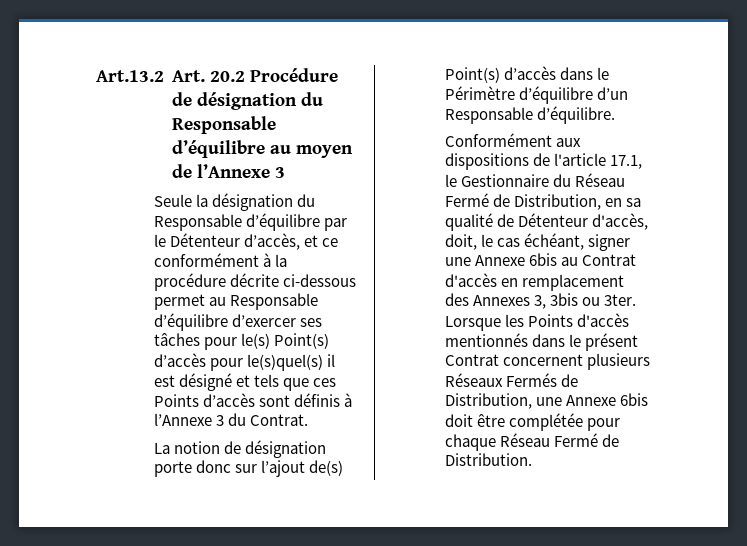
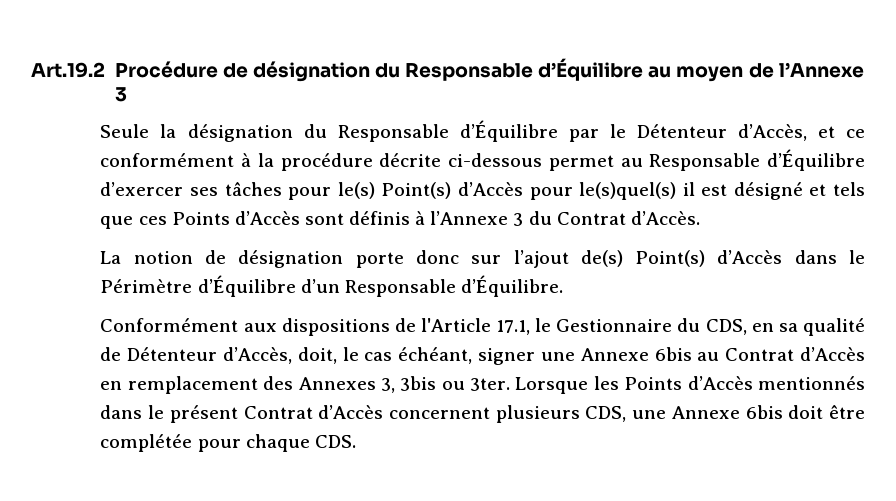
[96,70,245,82] Art.13.2 Art. 20.2 -> [31,62,105,78] Art.19.2
[171,140,265,158] d’équilibre -> [538,58,644,81] d’Équilibre
[246,213,321,231] d’équilibre -> [459,120,558,142] d’Équilibre
[244,233,301,250] d’accès, -> [737,124,807,141] d’Accès,
[153,313,228,331] d’équilibre -> [766,149,865,171] d’Équilibre
[153,353,206,367] d’accès -> [457,182,523,196] d’Accès
[203,393,256,407] d’accès -> [234,211,300,225] d’Accès
[250,414,309,426] Contrat. -> [556,211,700,225] Contrat d’Accès.
[504,66,557,80] d’accès -> [717,250,783,264] d’Accès
[519,86,594,104] d’équilibre -> [197,275,296,297] d’Équilibre
[537,106,616,124] d’équilibre. -> [460,275,563,297] d’Équilibre.
[554,153,607,166] l'article -> [420,318,491,332] l'Article
[575,173,626,187] [444,193,602,210] Réseau Fermé de Distribution, -> [705,319,747,335] CDS,
[592,213,649,230] d'accès, -> [223,347,293,364] d’Accès,
[444,273,497,287] d'accès -> [800,347,866,361] d’Accès
[577,313,630,327] d'accès -> [687,376,753,390] d’Accès
(499, 360) none -> [318,405,384,419] d’Accès
[444,373,579,387] [444,393,532,409] Réseaux Fermés de Distribution, -> [585,406,627,422] CDS,
[500,433,620,447] [444,453,532,466] Réseau Fermé de Distribution. -> [314,435,356,448] CDS.

